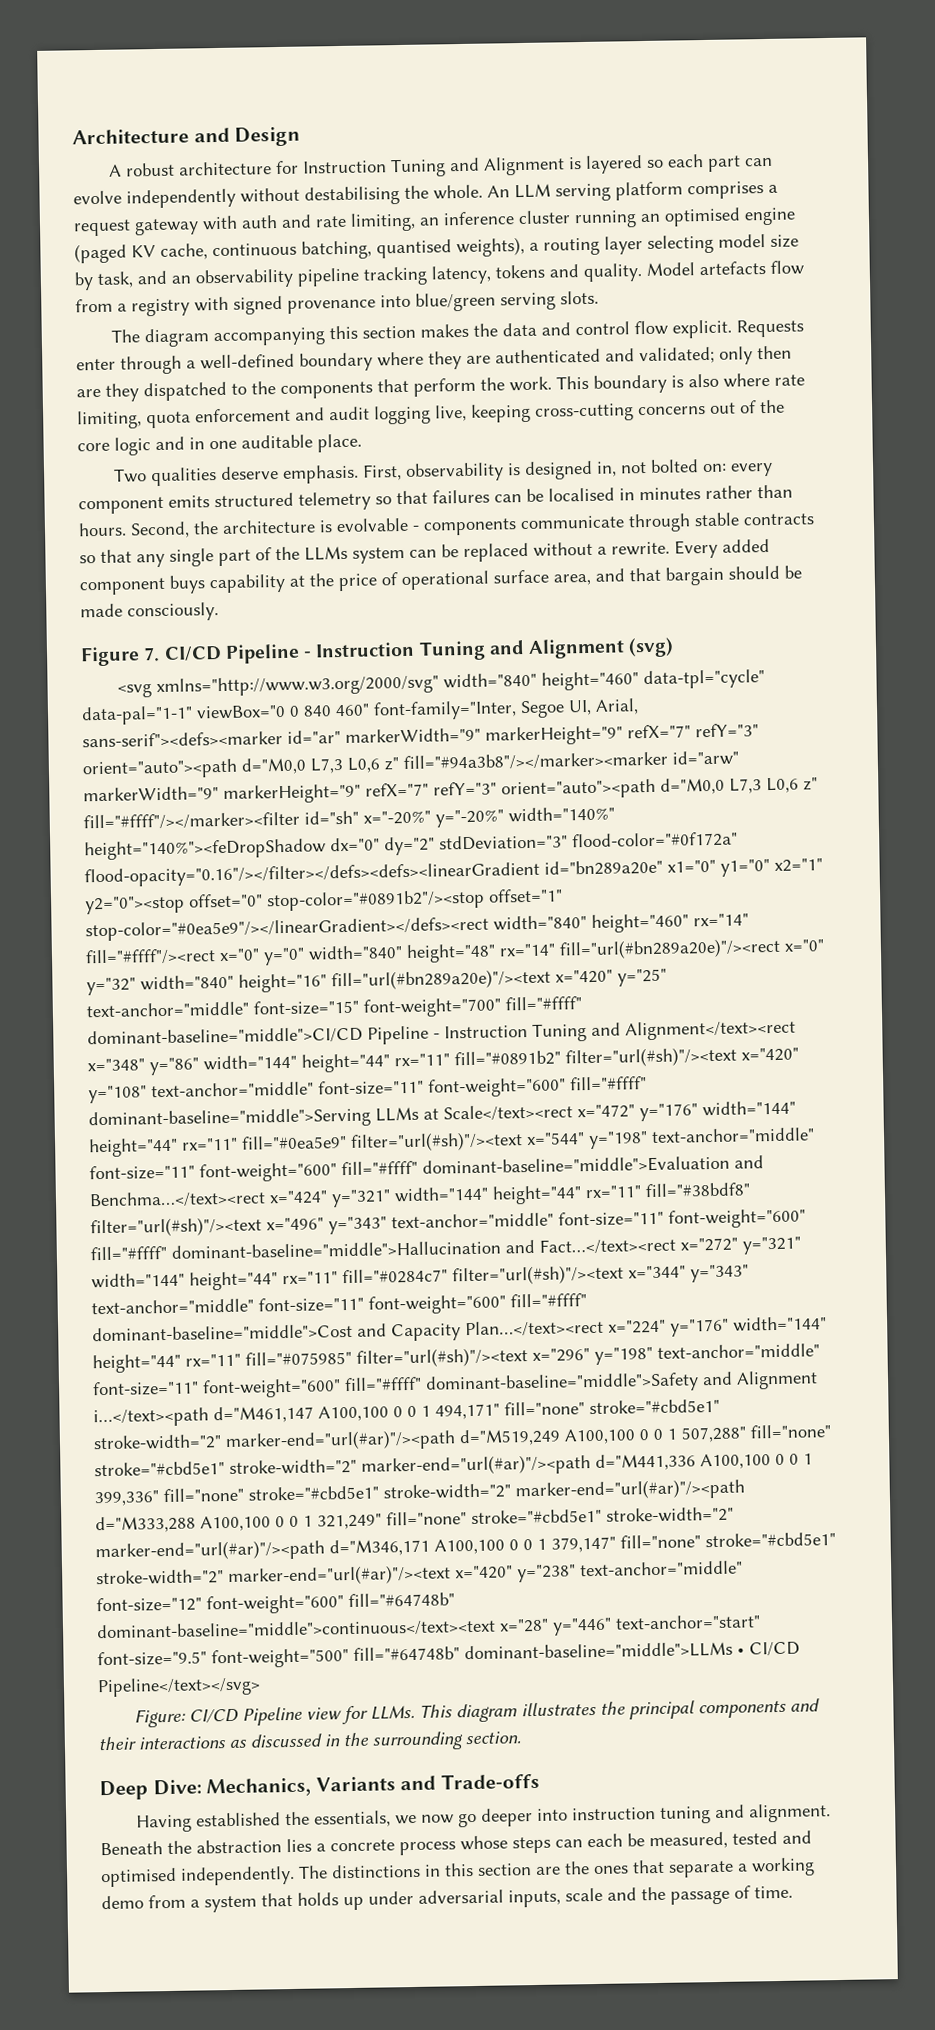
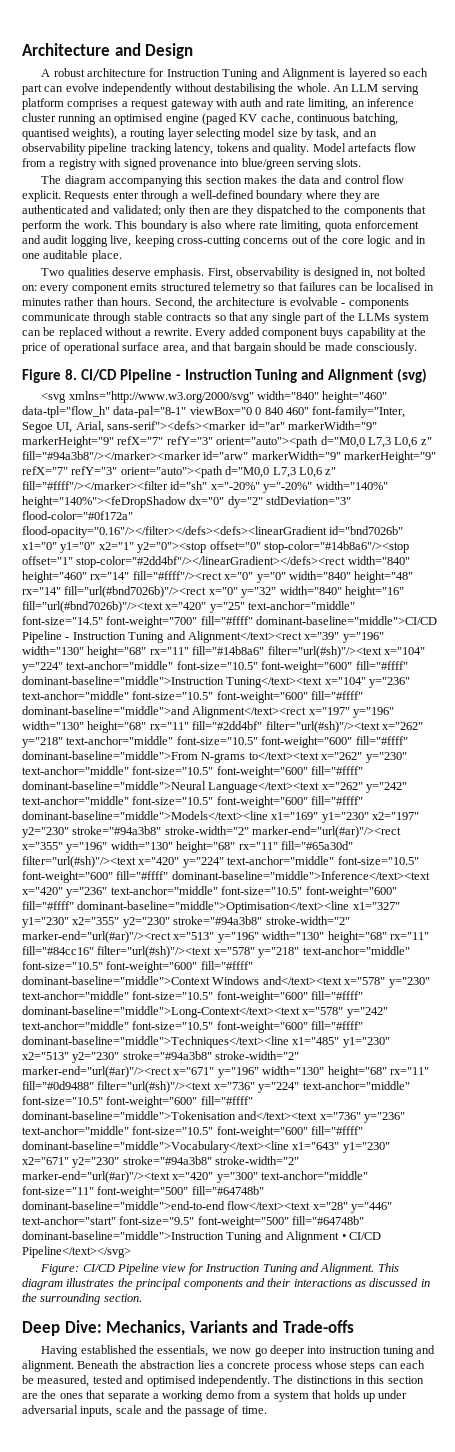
[143,646,161,662] 7. -> [64,369,77,380] 8.
[643,669,766,690] [81,705,193,726] data-tpl="cycle" data-pal="1-1" -> [22,406,187,418] data-tpl="flow_h" data-pal="8-1"
[544,859,663,876] id="bn289a20e" -> [329,526,404,535] id="bnd7026b"
[266,888,563,912] [85,916,489,942] stop-color="#0891b2"/><stop offset="1" stop-color="#0ea5e9"/></linearGradient></defs><rect -> [263,541,409,553] [22,556,346,568] stop-color="#14b8a6"/><stop offset="1" stop-color="#2dd4bf"/></linearGradient></defs><rect
[559,937,781,960] fill="url(#bn289a20e)"/><rect -> [64,586,207,598] fill="url(#bnd7026b)"/><rect
[331,968,551,991] fill="url(#bn289a20e)"/><text -> [22,601,163,613] fill="url(#bnd7026b)"/><text
[253,999,359,1016] font-size="15" -> [22,616,103,625] font-size="14.5"
[87,1046,799,1076] [88,1076,647,1104] [88,1100,796,1131] [88,1127,815,1158] [89,1155,764,1183] [89,1182,750,1209] [90,1208,806,1238] [90,1236,801,1261] [91,1264,749,1291] [91,1293,587,1315] [92,1316,827,1342] [92,1343,820,1374] [92,1370,818,1399] [93,1398,720,1428] [93,1424,831,1453] [94,1453,813,1477] [94,1478,745,1507] [95,1506,734,1534] [95,1532,836,1563] [96,1560,743,1587] [96,1592,455,1615] [96,1618,496,1641] x="348" y="86" width="144" height="44" rx="11" fill="#0891b2" filter="url(#sh)"/><text x="420" y="108" text-anchor="middle" font-size="11" font-weight="600" fill="#ffff" dominant-baseline="middle">Serving LLMs at Scale</text><rect x="472" y="176" width="144" height="44" rx="11" fill="#0ea5e9" filter="url(#sh)"/><text x="544" y="198" text-anchor="middle" font-size="11" font-weight="600" fill="#ffff" dominant-baseline="middle">Evaluation and Benchma…</text><rect x="424" y="321" width="144" height="44" rx="11" fill="#38bdf8" filter="url(#sh)"/><text x="496" y="343" text-anchor="middle" font-size="11" font-weight="600" fill="#ffff" dominant-baseline="middle">Hallucination and Fact…</text><rect x="272" y="321" width="144" height="44" rx="11" fill="#0284c7" filter="url(#sh)"/><text x="344" y="343" text-anchor="middle" font-size="11" font-weight="600" fill="#ffff" dominant-baseline="middle">Cost and Capacity Plan…</text><rect x="224" y="176" width="144" height="44" rx="11" fill="#075985" filter="url(#sh)"/><text x="296" y="198" text-anchor="middle" font-size="11" font-weight="600" fill="#ffff" dominant-baseline="middle">Safety and Alignment i…</text><path d="M461,147 A100,100 0 0 1 494,171" fill="none" stroke="#cbd5e1" stroke-width="2" marker-end="url(#ar)"/><path d="M519,249 A100,100 0 0 1 507,288" fill="none" stroke="#cbd5e1" stroke-width="2" marker-end="url(#ar)"/><path d="M441,336 A100,100 0 0 1 399,336" fill="none" stroke="#cbd5e1" stroke-width="2" marker-end="url(#ar)"/><path d="M333,288 A100,100 0 0 1 321,249" fill="none" stroke="#cbd5e1" stroke-width="2" marker-end="url(#ar)"/><path d="M346,171 A100,100 0 0 1 379,147" fill="none" stroke="#cbd5e1" stroke-width="2" marker-end="url(#ar)"/><text x="420" y="238" text-anchor="middle" font-size="12" font-weight="600" fill="#64748b" dominant-baseline="middle">continuous</text><text -> [304,632,384,643] [22,646,425,658] [22,661,408,673] [22,676,411,688] [22,691,364,703] [22,706,395,718] [22,721,423,733] [22,736,408,748] [22,751,407,763] [22,766,364,778] [22,781,408,793] [22,796,364,808] [22,811,420,823] [22,826,402,838] [22,841,353,853] [22,856,419,868] [22,871,430,883] [22,886,397,898] [22,901,400,913] [22,916,350,928] [22,931,429,943] [22,946,410,958] [22,961,253,973] [22,976,430,988] [22,991,364,1003] [22,1006,388,1018] [22,1021,364,1033] [22,1036,390,1048] [22,1051,300,1063] [22,1066,429,1078] [22,1081,410,1093] [22,1096,253,1108] [22,1111,406,1123] [22,1126,364,1138] [22,1141,390,1153] [22,1156,300,1168] [22,1171,369,1183] [22,1186,264,1198] [22,1201,311,1210] x="39" y="196" width="130" height="68" rx="11" fill="#14b8a6" filter="url(#sh)"/><text x="104" y="224" text-anchor="middle" font-size="10.5" font-weight="600" fill="#ffff" dominant-baseline="middle">Instruction Tuning</text><text x="104" y="236" text-anchor="middle" font-size="10.5" font-weight="600" fill="#ffff" dominant-baseline="middle">and Alignment</text><rect x="197" y="196" width="130" height="68" rx="11" fill="#2dd4bf" filter="url(#sh)"/><text x="262" y="218" text-anchor="middle" font-size="10.5" font-weight="600" fill="#ffff" dominant-baseline="middle">From N-grams to</text><text x="262" y="230" text-anchor="middle" font-size="10.5" font-weight="600" fill="#ffff" dominant-baseline="middle">Neural Language</text><text x="262" y="242" text-anchor="middle" font-size="10.5" font-weight="600" fill="#ffff" dominant-baseline="middle">Models</text><line x1="169" y1="230" x2="197" y2="230" stroke="#94a3b8" stroke-width="2" marker-end="url(#ar)"/><rect x="355" y="196" width="130" height="68" rx="11" fill="#65a30d" filter="url(#sh)"/><text x="420" y="224" text-anchor="middle" font-size="10.5" font-weight="600" fill="#ffff" dominant-baseline="middle">Inference</text><text x="420" y="236" text-anchor="middle" font-size="10.5" font-weight="600" fill="#ffff" dominant-baseline="middle">Optimisation</text><line x1="327" y1="230" x2="355" y2="230" stroke="#94a3b8" stroke-width="2" marker-end="url(#ar)"/><rect x="513" y="196" width="130" height="68" rx="11" fill="#84cc16" filter="url(#sh)"/><text x="578" y="218" text-anchor="middle" font-size="10.5" font-weight="600" fill="#ffff" dominant-baseline="middle">Context Windows and</text><text x="578" y="230" text-anchor="middle" font-size="10.5" font-weight="600" fill="#ffff" dominant-baseline="middle">Long-Context</text><text x="578" y="242" text-anchor="middle" font-size="10.5" font-weight="600" fill="#ffff" dominant-baseline="middle">Techniques</text><line x1="485" y1="230" x2="513" y2="230" stroke="#94a3b8" stroke-width="2" marker-end="url(#ar)"/><rect x="671" y="196" width="130" height="68" rx="11" fill="#0d9488" filter="url(#sh)"/><text x="736" y="224" text-anchor="middle" font-size="10.5" font-weight="600" fill="#ffff" dominant-baseline="middle">Tokenisation and</text><text x="736" y="236" text-anchor="middle" font-size="10.5" font-weight="600" fill="#ffff" dominant-baseline="middle">Vocabulary</text><line x1="643" y1="230" x2="671" y2="230" stroke="#94a3b8" stroke-width="2" marker-end="url(#ar)"/><text x="420" y="300" text-anchor="middle" font-size="11" font-weight="500" fill="#64748b" dominant-baseline="middle">end-to-end flow</text><text
[464,1641,733,1661] dominant-baseline="middle">LLMs -> [22,1231,340,1243] dominant-baseline="middle">Instruction Tuning and Alignment
[370,1704,416,1720] LLMs. -> [205,1263,375,1275] Instruction Tuning and Alignment.

